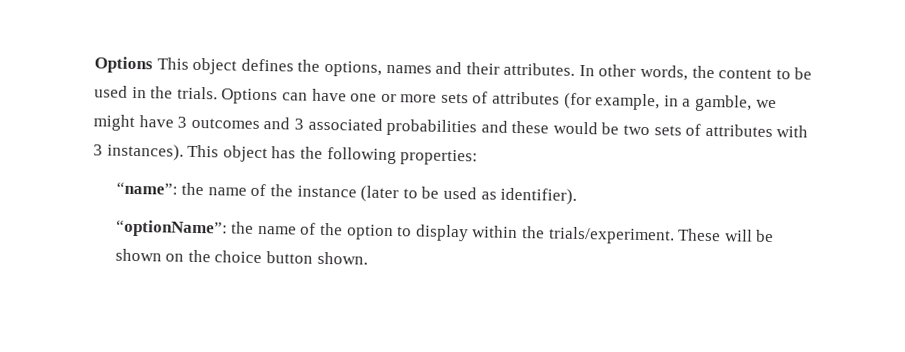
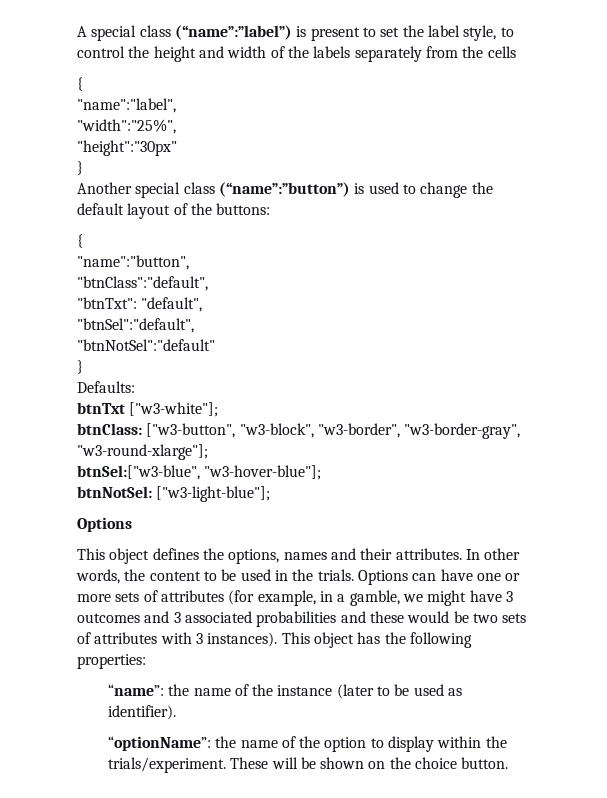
[94,56,153,74] Options -> [77,25,514,41] [77,46,516,62] [77,77,83,91] [77,98,176,113] [77,119,176,134] [77,140,177,156] [77,161,83,175] [77,182,493,198] [77,203,271,219] [77,234,83,248] [77,255,189,270] [77,276,208,291] [77,297,203,312] [77,318,194,333] [77,339,215,351] [77,360,83,374] [77,381,135,393] [77,402,219,417] [77,423,521,439] [77,444,208,460] [77,465,322,480] [77,486,271,502] [77,517,132,532] A special class (“name”:”label”) is present to set the label style, to control the height and width of the labels separately from the cells // { // "name":"label", // "width":"25%", // "height":"30px" // } // Another special class (“name”:”button”) is used to change the default layout of the buttons: // { // "name":"button", // "btnClass":"default", // "btnTxt": "default", // "btnSel":"default", // "btnNotSel":"default" // } // Defaults: // btnTxt ["w3-white"]; // btnClass: ["w3-button", "w3-block", "w3-border", "w3-border-gray", "w3-round-xlarge"]; // btnSel:["w3-blue", "w3-hover-blue"]; // btnNotSel: ["w3-light-blue"]; // Options //
[266,251,368,265] button shown. -> [461,757,509,769] button.

